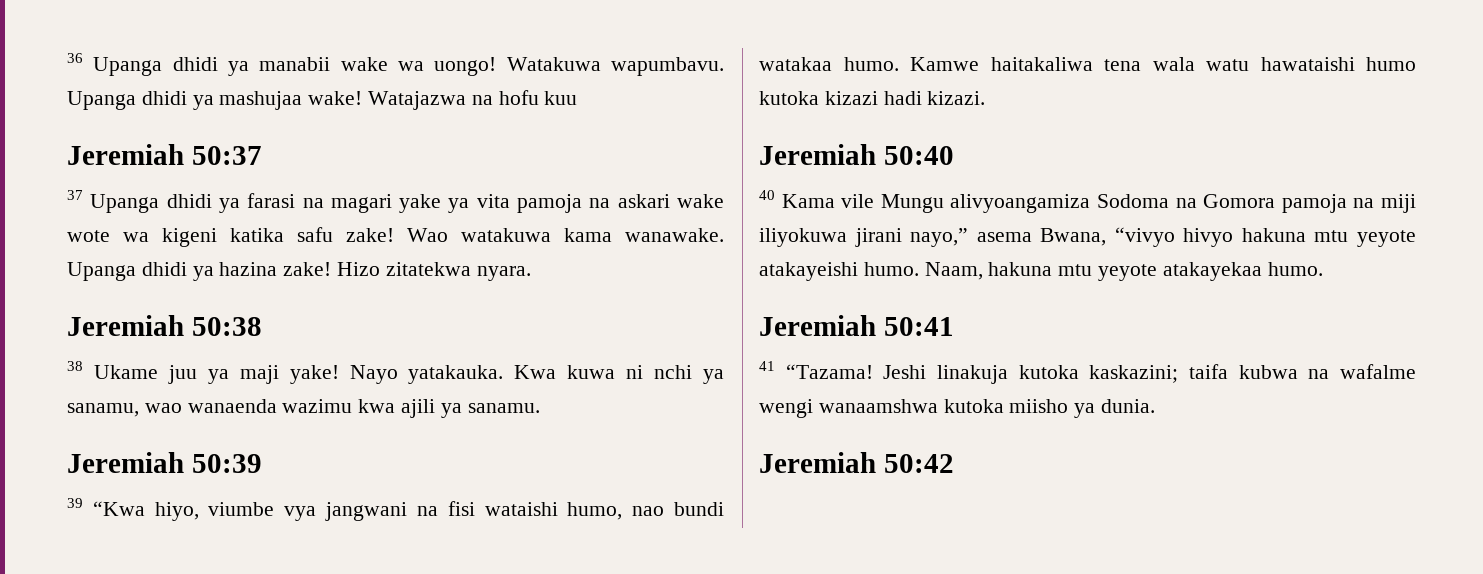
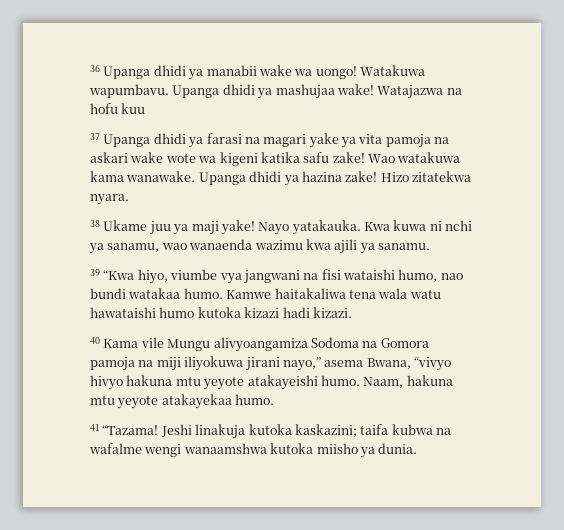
[67,144,262,165] // Jeremiah 50:37 -> (146, 108) none
[67,315,262,336] // Jeremiah 50:38 -> (129, 199) none
[67,452,262,473] // Jeremiah 50:39 -> (430, 246) none
[759,144,954,165] // Jeremiah 50:40 -> (352, 312) none
[759,315,954,336] // Jeremiah 50:41 -> (275, 399) none
[759,452,954,473] // Jeremiah 50:42 -> (418, 448) none

